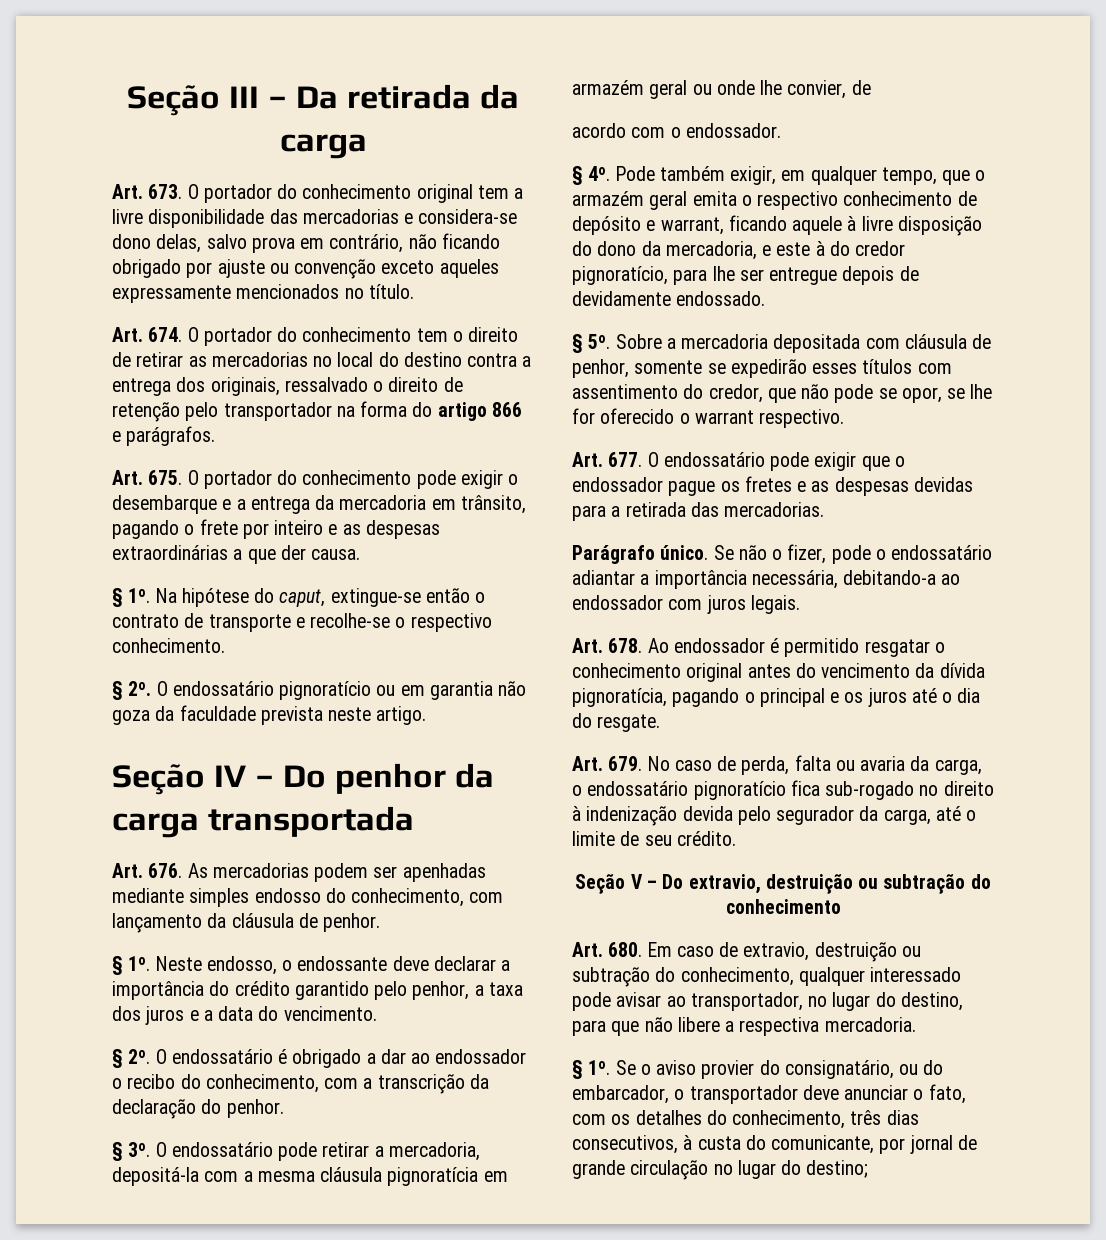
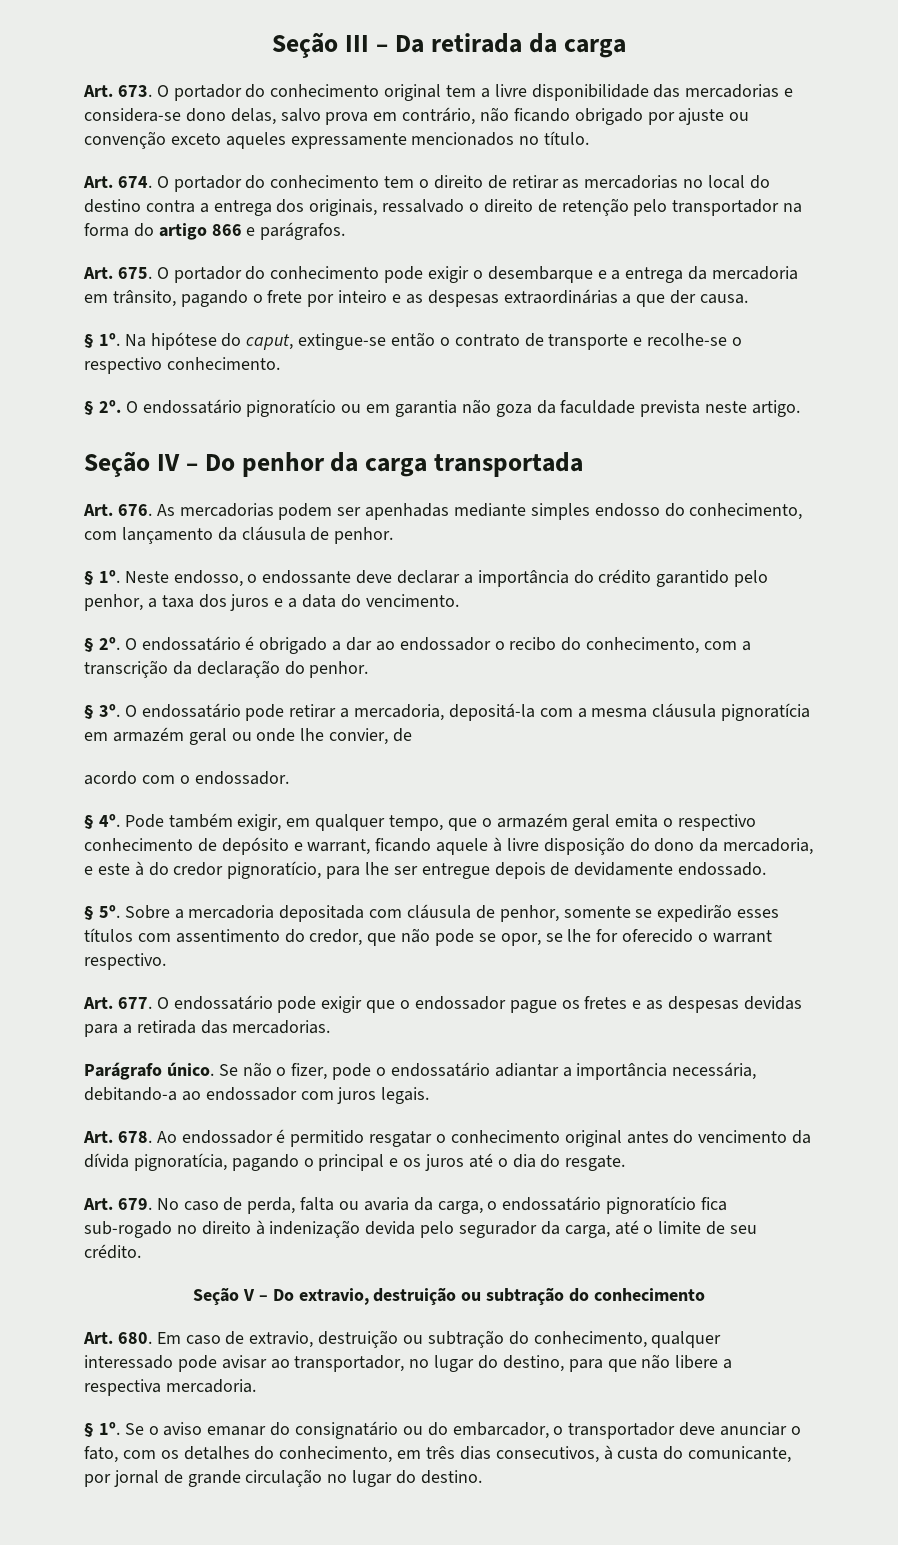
[701,1060,894,1079] provier do consignatário, -> [207,1421,399,1439] emanar do consignatário
(846, 1119) none -> [397,1450,422,1459] em
[806,1160,869,1178] destino; -> [420,1470,482,1484] destino.

